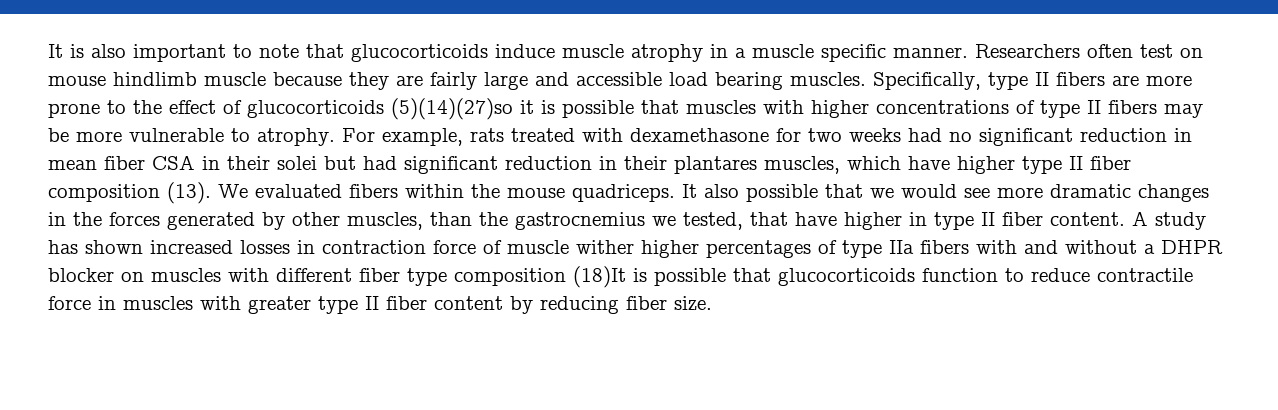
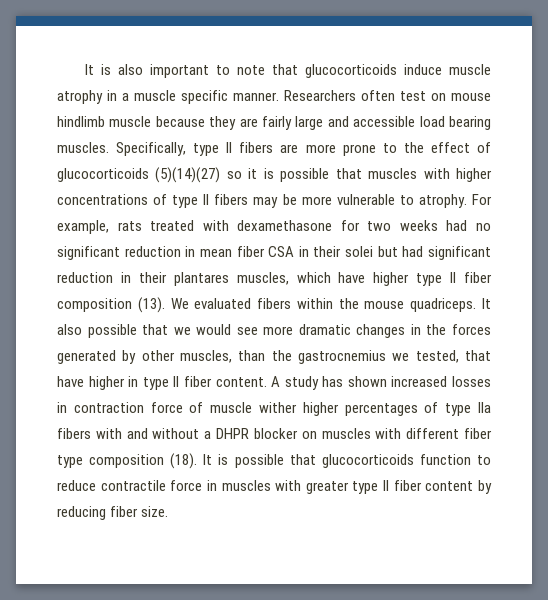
[391,98,513,120] (5)(14)(27)so -> [155,167,242,183] (5)(14)(27) so
[573,266,626,288] (18)It -> [170,453,213,469] (18). It

